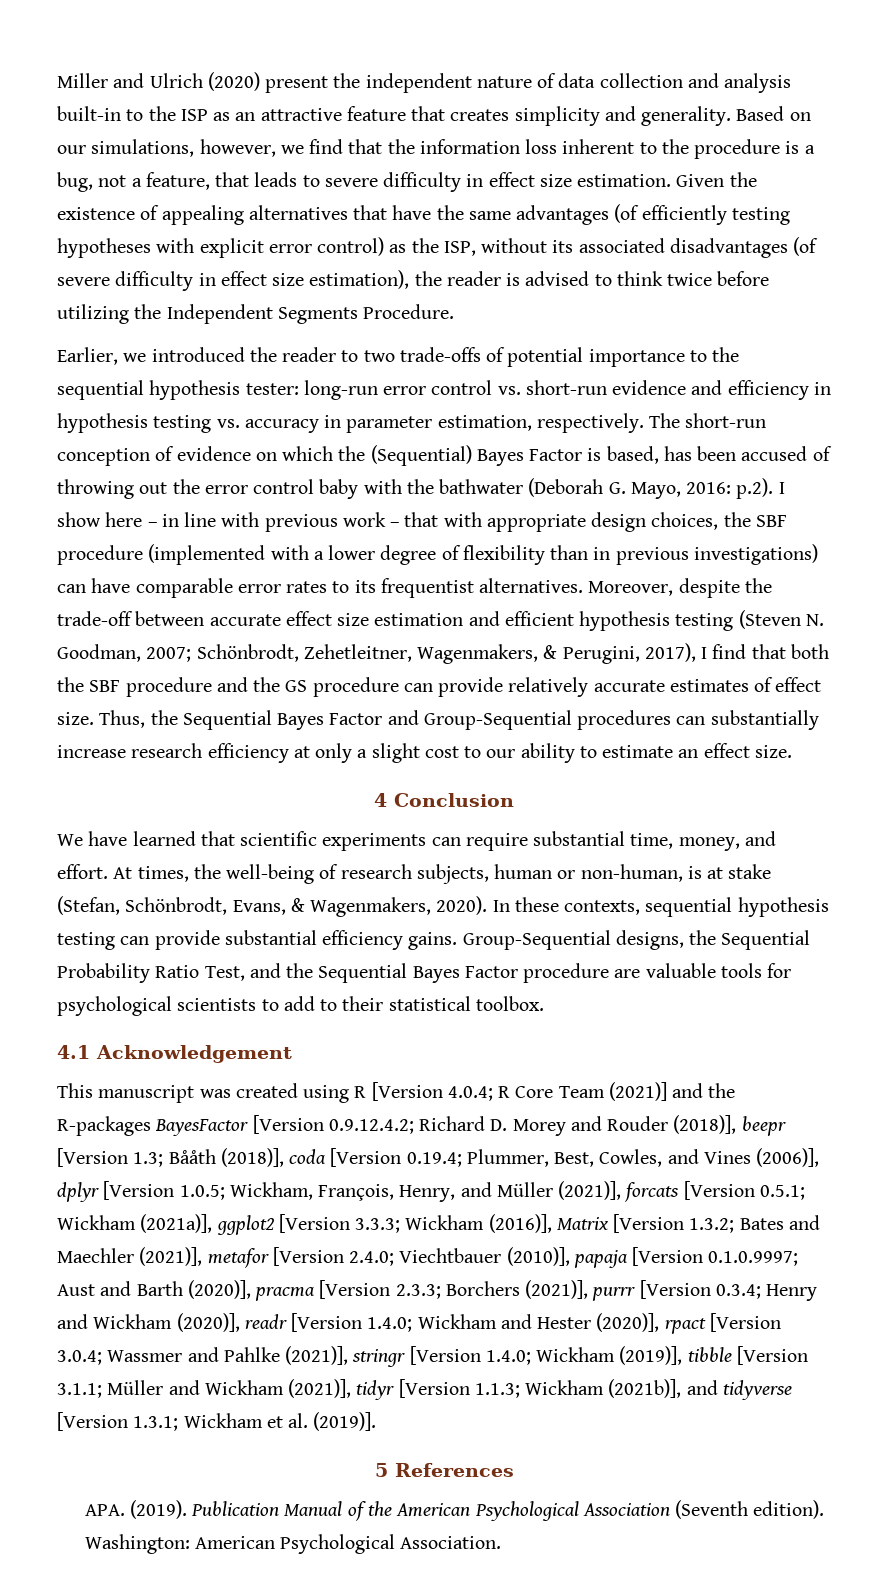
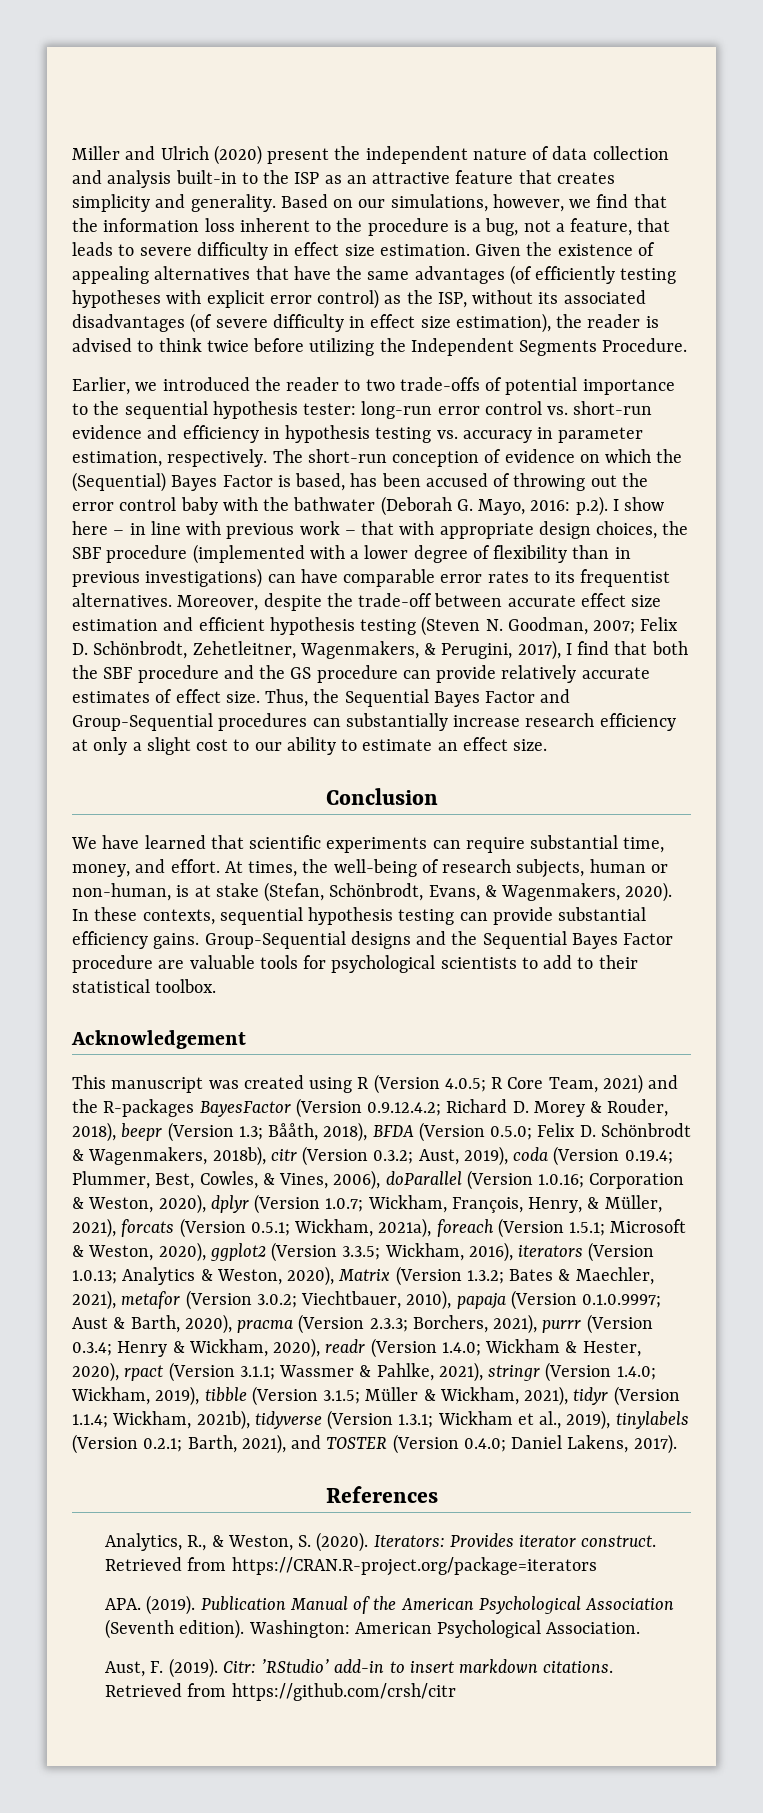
(192, 654) none -> [640,617,679,631] [72,643,88,655] Felix D.
[374,793,387,807] 4 -> (548, 745) none
[615,930,811,950] [57,963,245,983] designs, the Sequential Probability Ratio Test, -> [350,931,411,949] designs
[57,1045,90,1059] 4.1 -> (217, 986) none
[371,1082,667,1101] [Version 4.0.4; R Core Team (2021)] -> [373,1074,643,1094] (Version 4.0.5; R Core Team, 2021)
[252,1115,324,1134] [Version -> [295,1098,362,1118] (Version
[570,1115,786,1136] [57,1148,820,1167] [57,1181,805,1202] [57,1214,820,1235] [57,1247,799,1268] [57,1280,818,1301] [57,1313,781,1334] [57,1346,808,1367] [57,1379,792,1400] [57,1412,377,1431] [374,1463,514,1477] and Rouder (2018)], beepr [Version 1.3; Bååth (2018)], coda [Version 0.19.4; Plummer, Best, Cowles, and Vines (2006)], dplyr [Version 1.0.5; Wickham, François, Henry, and Müller (2021)], forcats [Version 0.5.1; Wickham (2021a)], ggplot2 [Version 3.3.3; Wickham (2016)], Matrix [Version 1.3.2; Bates and Maechler (2021)], metafor [Version 2.4.0; Viechtbauer (2010)], papaja [Version 0.1.0.9997; Aust and Barth (2020)], pracma [Version 2.3.3; Borchers (2021)], purrr [Version 0.3.4; Henry and Wickham (2020)], readr [Version 1.4.0; Wickham and Hester (2020)], rpact [Version 3.0.4; Wassmer and Pahlke (2021)], stringr [Version 1.4.0; Wickham (2019)], tibble [Version 3.1.1; Müller and Wickham (2021)], tidyr [Version 1.1.3; Wickham (2021b)], and tidyverse [Version 1.3.1; Wickham et al. (2019)]. // 5 References -> [590,1099,669,1117] [72,1122,691,1142] [72,1146,673,1166] [72,1170,685,1190] [72,1194,662,1214] [72,1218,687,1238] [72,1242,655,1262] [72,1266,654,1286] [72,1290,662,1310] [72,1314,653,1334] [72,1338,641,1358] [72,1362,656,1382] [71,1386,680,1406] [72,1410,689,1430] [72,1434,677,1454] [325,1486,438,1503] [105,1532,657,1552] [105,1557,597,1576] & Rouder, 2018), beepr (Version 1.3; Bååth, 2018), BFDA (Version 0.5.0; Felix D. Schönbrodt & Wagenmakers, 2018b), citr (Version 0.3.2; Aust, 2019), coda (Version 0.19.4; Plummer, Best, Cowles, & Vines, 2006), doParallel (Version 1.0.16; Corporation & Weston, 2020), dplyr (Version 1.0.7; Wickham, François, Henry, & Müller, 2021), forcats (Version 0.5.1; Wickham, 2021a), foreach (Version 1.5.1; Microsoft & Weston, 2020), ggplot2 (Version 3.3.5; Wickham, 2016), iterators (Version 1.0.13; Analytics & Weston, 2020), Matrix (Version 1.3.2; Bates & Maechler, 2021), metafor (Version 3.0.2; Viechtbauer, 2010), papaja (Version 0.1.0.9997; Aust & Barth, 2020), pracma (Version 2.3.3; Borchers, 2021), purrr (Version 0.3.4; Henry & Wickham, 2020), readr (Version 1.4.0; Wickham & Hester, 2020), rpact (Version 3.1.1; Wassmer & Pahlke, 2021), stringr (Version 1.4.0; Wickham, 2019), tibble (Version 3.1.5; Müller & Wickham, 2021), tidyr (Version 1.1.4; Wickham, 2021b), tidyverse (Version 1.3.1; Wickham et al., 2019), tinylabels (Version 0.2.1; Barth, 2021), and TOSTER (Version 0.4.0; Daniel Lakens, 2017). // References // Analytics, R., & Weston, S. (2020). Iterators: Provides iterator construct. Retrieved from https://CRAN.R-project.org/package=iterators
(502, 1542) none -> [105,1658,614,1678] [105,1683,456,1701] // Aust, F. (2019). Citr: ’RStudio’ add-in to insert markdown citations. Retrieved from https://github.com/crsh/citr

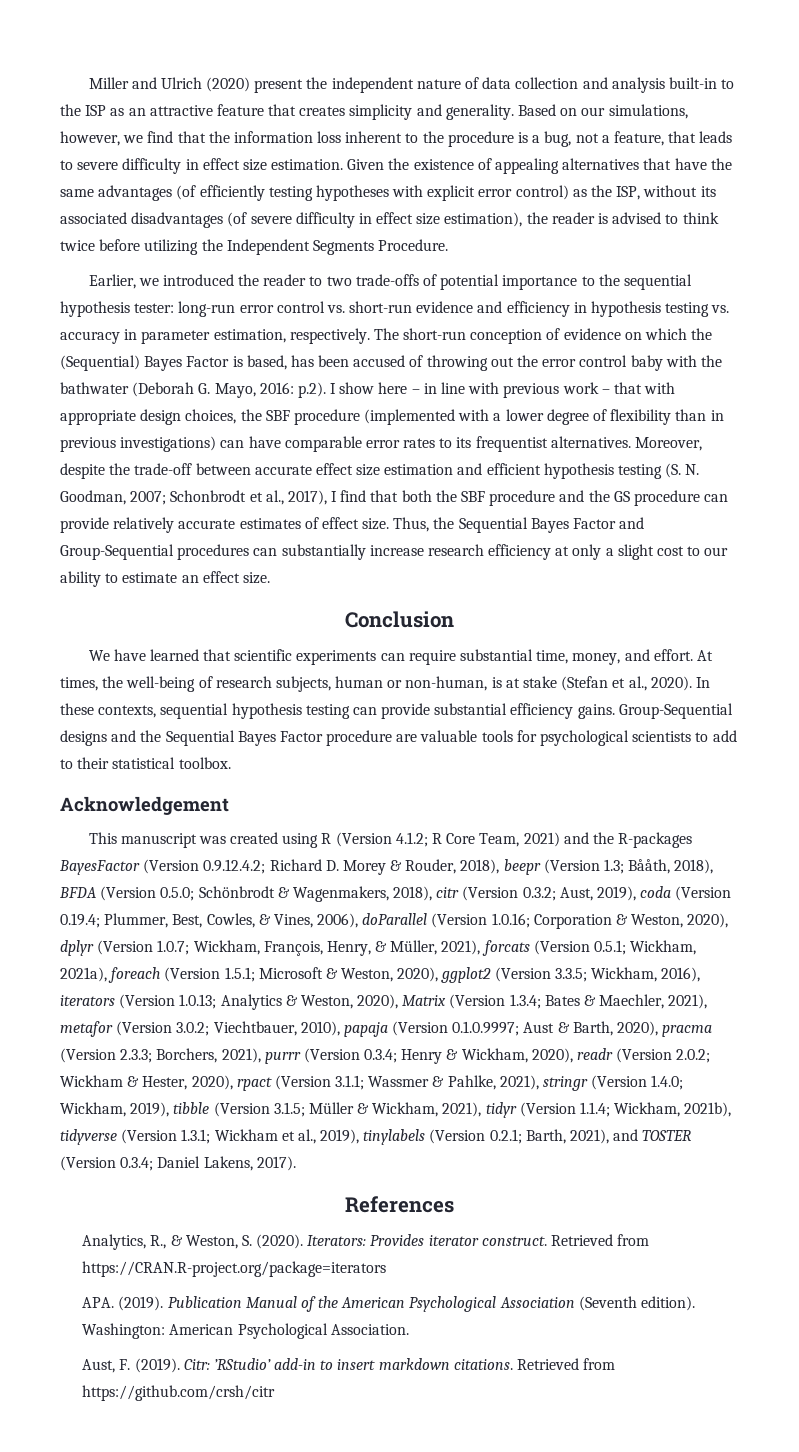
[421,616,481,636] (Steven -> [665,463,682,478] (S.
[640,617,679,631] [72,641,513,659] Felix D. Schönbrodt, Zehetleitner, Wagenmakers, & Perugini, -> [170,490,284,505] Schonbrodt et al.,
[264,882,621,902] (Stefan, Schönbrodt, Evans, & Wagenmakers, -> [561,676,647,691] (Stefan et al.,
[444,1078,486,1092] 4.0.5; -> [395,832,428,847] 4.1.2;
[537,1123,596,1137] Felix D. -> (195, 894) none
[212,1146,266,1166] 2018b), -> [393,886,433,901] 2018),
[466,1270,504,1284] 1.3.2; -> [509,994,541,1009] 1.3.4;
[441,1342,481,1356] 1.4.0; -> [676,1049,711,1063] 2.0.2;
[463,1438,506,1452] 0.4.0; -> [120,1157,154,1171] 0.3.4;

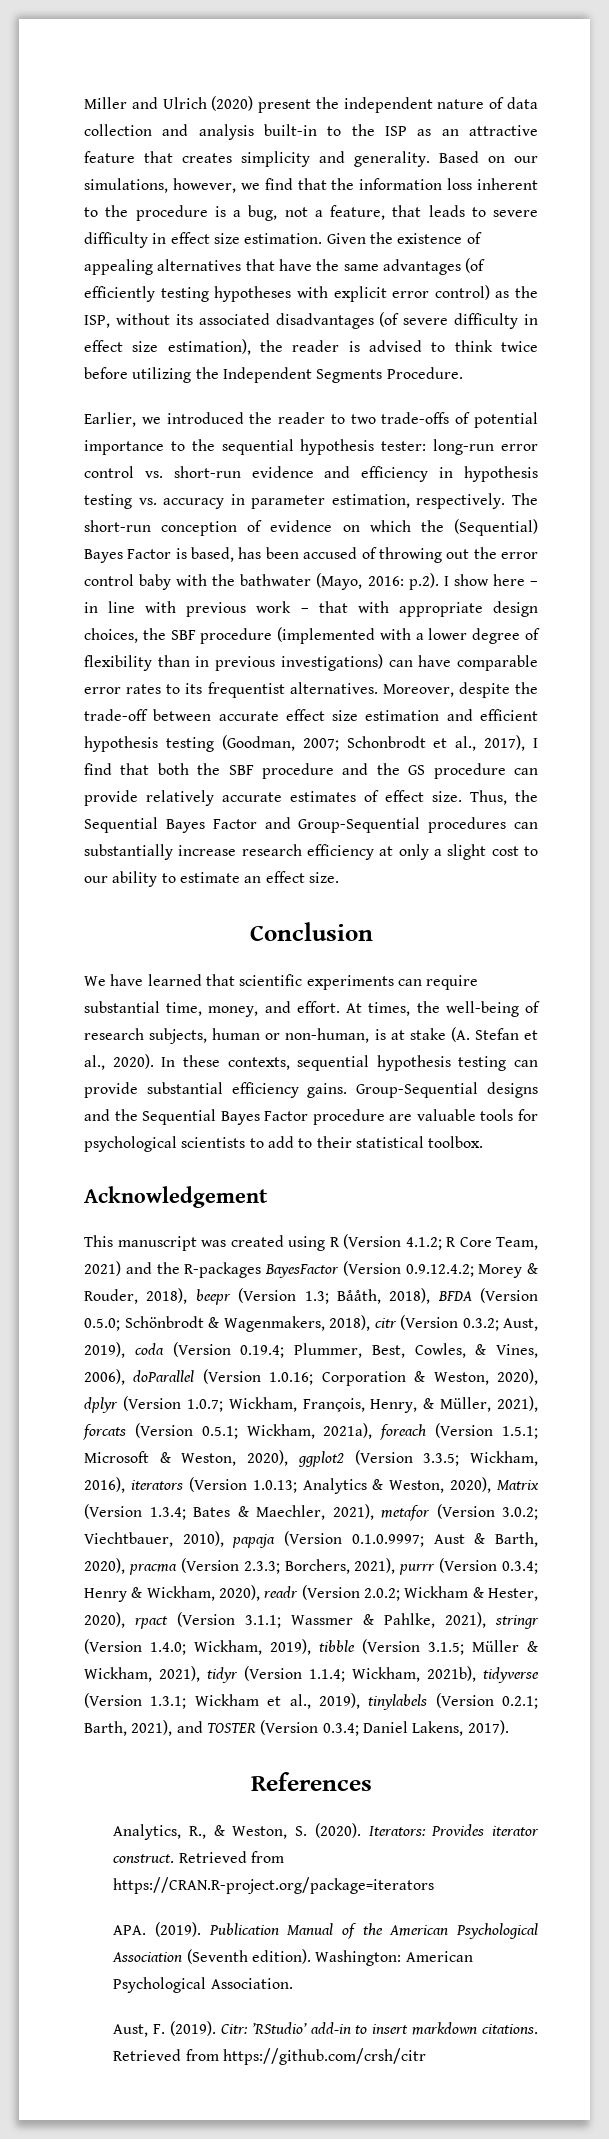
[132,382,256,398] (Deborah G. Mayo, -> [316,573,363,590] (Mayo,
[665,463,700,478] [60,490,126,505] (S. N. Goodman, -> [221,735,295,751] (Goodman,
[561,676,609,691] (Stefan -> [450,1027,519,1042] (A. Stefan
[269,859,339,871] Richard D. -> (474, 1270) none

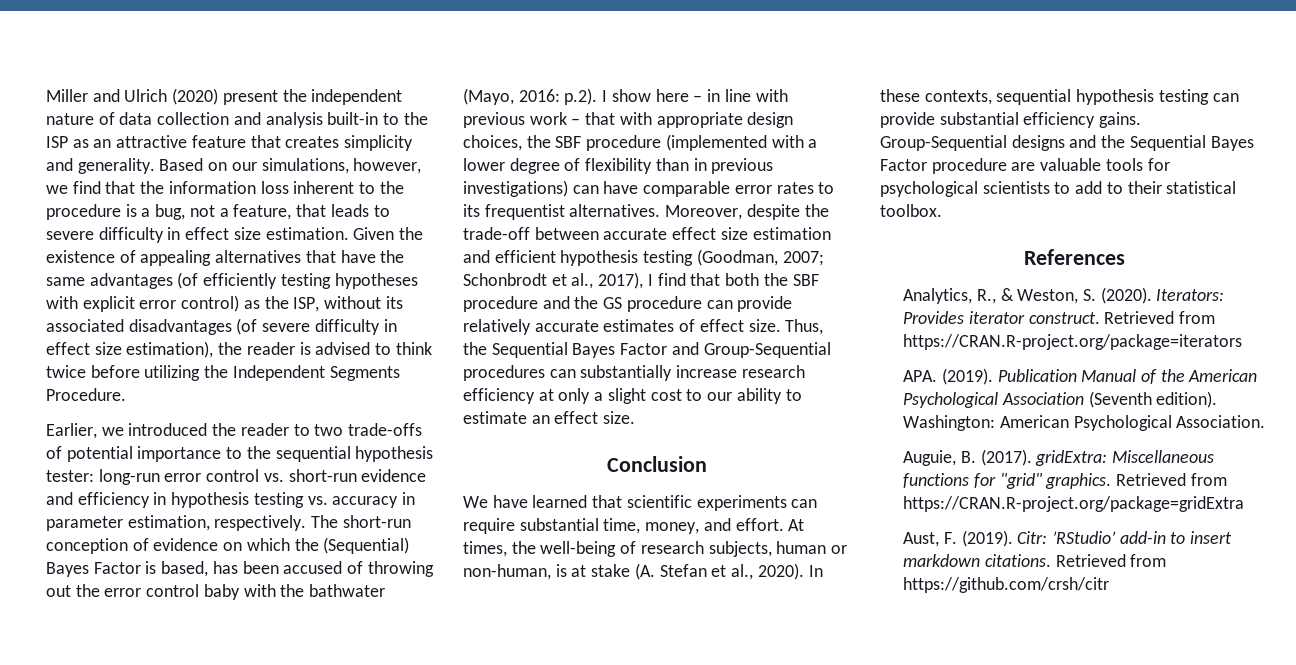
[84,1186,268,1208] [84,1234,538,1251] [84,1261,538,1278] [84,1288,538,1305] [84,1315,538,1332] [84,1342,538,1358] [84,1369,538,1386] [84,1396,538,1413] [83,1423,538,1440] [84,1450,538,1467] [84,1477,539,1494] [84,1504,538,1521] [84,1531,538,1548] [84,1558,538,1575] [84,1585,538,1602] [84,1612,539,1629] [84,1639,538,1655] [84,1666,539,1683] [84,1693,538,1710] [84,1720,509,1736] // Acknowledgement // This manuscript was created using R (Version 4.1.2; R Core Team, 2021) and the R-packages BayesFactor (Version 0.9.12.4.2; Morey & Rouder, 2018), beepr (Version 1.3; Bååth, 2018), BFDA (Version 0.5.0; Schönbrodt & Wagenmakers, 2018), citr (Version 0.3.2; Aust, 2019), coda (Version 0.19.4; Plummer, Best, Cowles, & Vines, 2006), doParallel (Version 1.0.16; Corporation & Weston, 2020), dplyr (Version 1.0.7; Wickham, François, Henry, & Müller, 2021), forcats (Version 0.5.1; Wickham, 2021a), foreach (Version 1.5.1; Microsoft & Weston, 2020), ggplot2 (Version 3.3.5; Wickham, 2016), iterators (Version 1.0.13; Analytics & Weston, 2020), Matrix (Version 1.3.4; Bates & Maechler, 2021), metafor (Version 3.0.2; Viechtbauer, 2010), papaja (Version 0.1.0.9997; Aust & Barth, 2020), pracma (Version 2.3.3; Borchers, 2021), purrr (Version 0.3.4; Henry & Wickham, 2020), readr (Version 2.0.2; Wickham & Hester, 2020), rpact (Version 3.1.1; Wassmer & Pahlke, 2021), stringr (Version 1.4.0; Wickham, 2019), tibble (Version 3.1.5; Müller & Wickham, 2021), tidyr (Version 1.1.4; Wickham, 2021b), tidyverse (Version 1.3.1; Wickham et al., 2019), tinylabels (Version 0.2.1; Barth, 2021), and TOSTER (Version 0.3.4; Daniel Lakens, 2017). -> (942, 210) none
(293, 1983) none -> [903,449,1214,466] [903,473,1227,489] [903,496,1245,512] // Auguie, B. (2017). gridExtra: Miscellaneous functions for "grid" graphics. Retrieved from https://CRAN.R-project.org/package=gridExtra

